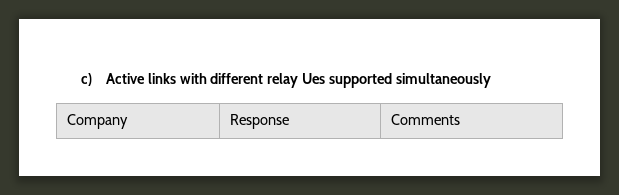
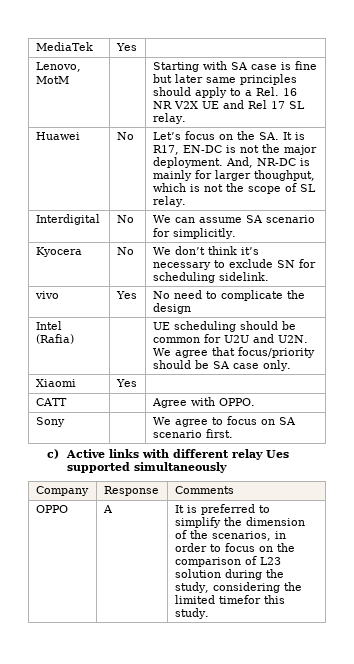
(80, 79) none -> [35,42,93,51] [115,43,137,51] [35,62,81,72] [35,76,69,84] [152,61,317,72] [152,74,297,85] [152,87,297,98] [152,100,305,109] [152,113,186,124] [35,132,80,140] [116,132,134,140] [152,131,305,140] [152,144,317,155] [152,157,310,168] [152,170,315,181] [152,183,316,194] [152,196,186,207] [35,214,100,225] [116,215,134,223] [152,215,315,223] [152,228,236,239] [35,247,82,257] [116,247,134,255] [152,246,259,255] [152,259,316,270] [152,272,269,283] [34,291,59,299] [115,291,137,299] [152,290,305,301] [152,303,191,314] [35,321,62,330] [35,334,74,344] [152,321,296,332] [152,334,308,343] [152,347,315,358] [152,360,291,371] [35,379,76,387] [115,379,137,387] [35,398,67,406] [151,397,255,408] [35,417,65,427] [152,416,296,427] [152,429,233,438] MediaTek | Yes | // Lenovo, MotM | | Starting with SA case is fine but later same principles should apply to a Rel. 16 NR V2X UE and Rel 17 SL relay. // Huawei | No | Let’s focus on the SA. It is R17, EN-DC is not the major deployment. And, NR-DC is mainly for larger thoughput, which is not the scope of SL relay. // Interdigital | No | We can assume SA scenario for simplicitly. // Kyocera | No | We don’t think it’s necessary to exclude SN for scheduling sidelink. // vivo | Yes | No need to complicate the design // Intel (Rafia) | | UE scheduling should be common for U2U and U2N. We agree that focus/priority should be SA case only. // Xiaomi | Yes | // CATT | | Agree with OPPO. // Sony | | We agree to focus on SA scenario first. //
(461, 119) none -> [35,505,68,513] [102,505,113,513] [174,504,270,515] [174,517,305,528] [174,530,286,541] [174,543,295,552] [174,556,281,567] [174,569,284,580] [174,582,302,593] [174,595,285,604] [174,608,209,619] // OPPO | A | It is preferred to simplify the dimension of the scenarios, in order to focus on the comparison of L23 solution during the study, considering the limited timefor this study.

